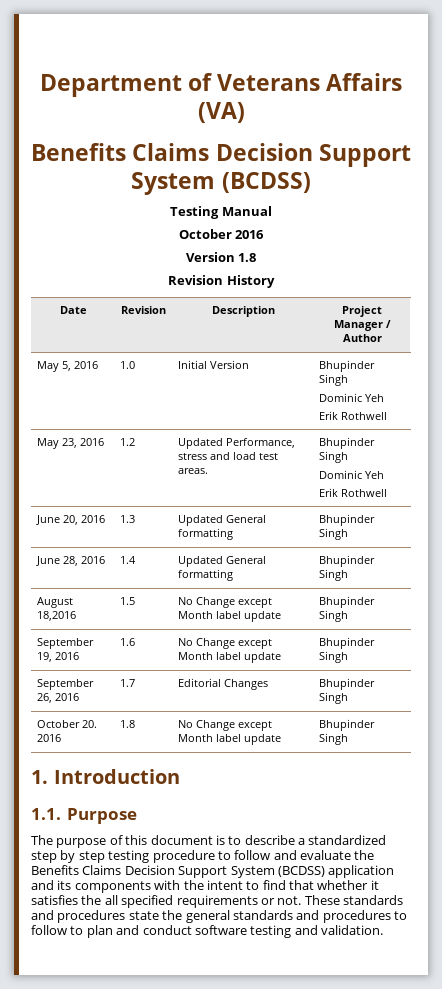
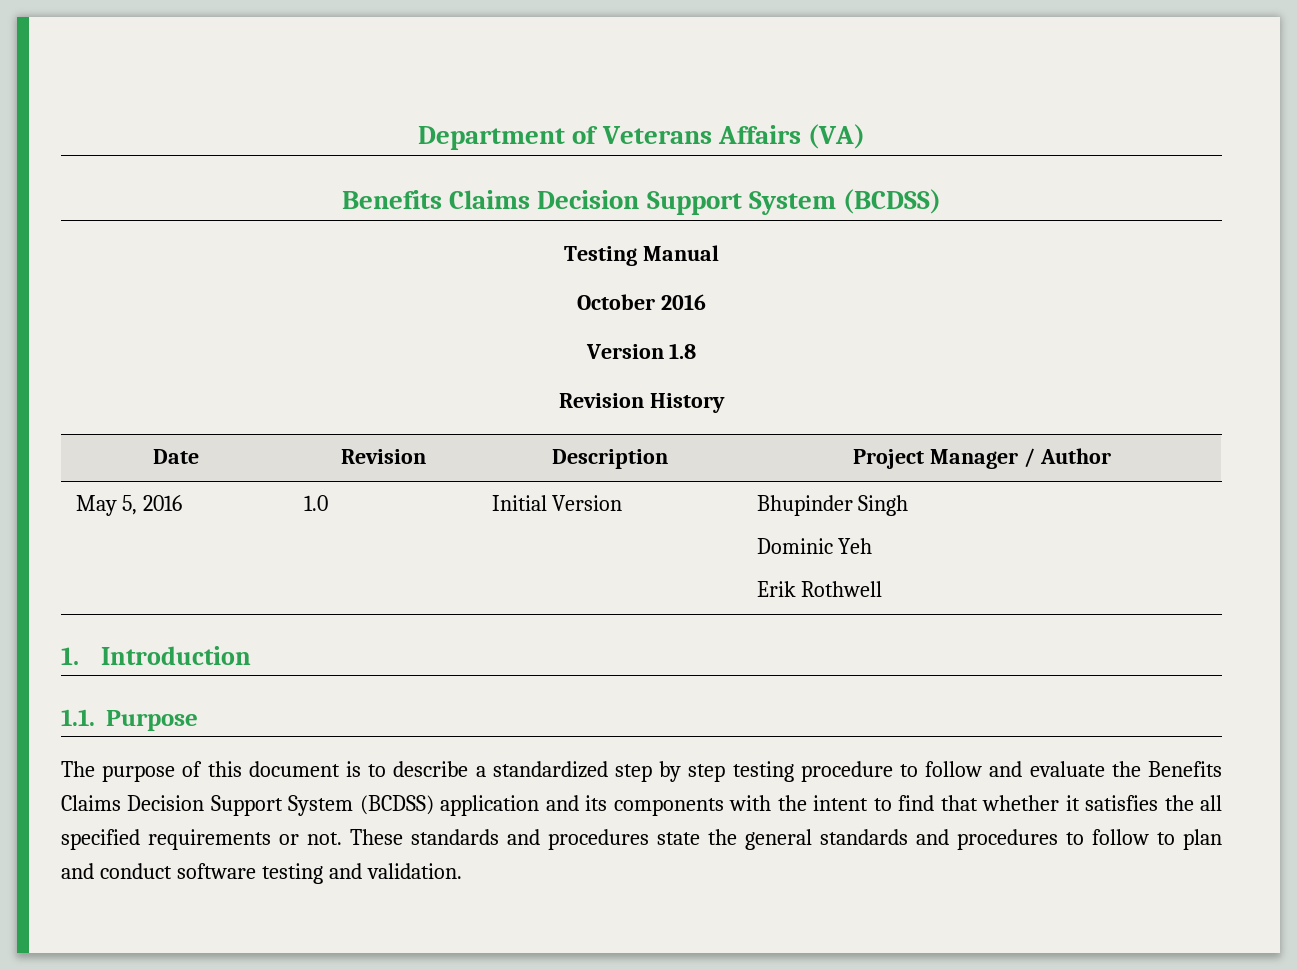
[36,438,104,449] [119,438,135,446] [177,438,295,449] [177,452,278,460] [177,468,208,474] [318,437,375,449] [318,451,348,463] [318,470,384,479] [318,488,387,497] [35,515,105,525] [119,515,135,523] [177,515,266,526] [177,528,233,540] [318,514,375,526] [318,528,348,540] [35,556,105,566] [119,556,136,564] [177,556,266,567] [177,569,233,581] [318,555,375,567] [318,569,348,581] [36,597,73,608] [36,611,76,621] [119,597,135,605] [177,597,272,608] [177,611,281,622] [318,596,375,608] [318,610,348,622] [36,638,94,649] [36,652,79,662] [119,638,135,646] [177,638,272,649] [177,652,281,663] [318,637,375,649] [318,651,348,663] [36,679,94,690] [36,693,79,703] [119,679,135,687] [177,678,268,690] [318,678,375,690] [318,692,348,704] [36,720,97,728] [36,734,61,742] [119,720,135,728] [177,720,272,731] [177,734,281,745] [318,719,375,731] [318,733,348,745] // May 23, 2016 | 1.2 | Updated Performance, stress and load test areas. | Bhupinder Singh // Dominic Yeh // Erik Rothwell // June 20, 2016 | 1.3 | Updated General formatting | Bhupinder Singh // June 28, 2016 | 1.4 | Updated General formatting | Bhupinder Singh // August 18,2016 | 1.5 | No Change except Month label update | Bhupinder Singh // September 19, 2016 | 1.6 | No Change except Month label update | Bhupinder Singh // September 26, 2016 | 1.7 | Editorial Changes | Bhupinder Singh // October 20. 2016 | 1.8 | No Change except Month label update | Bhupinder Singh -> (883, 589) none

